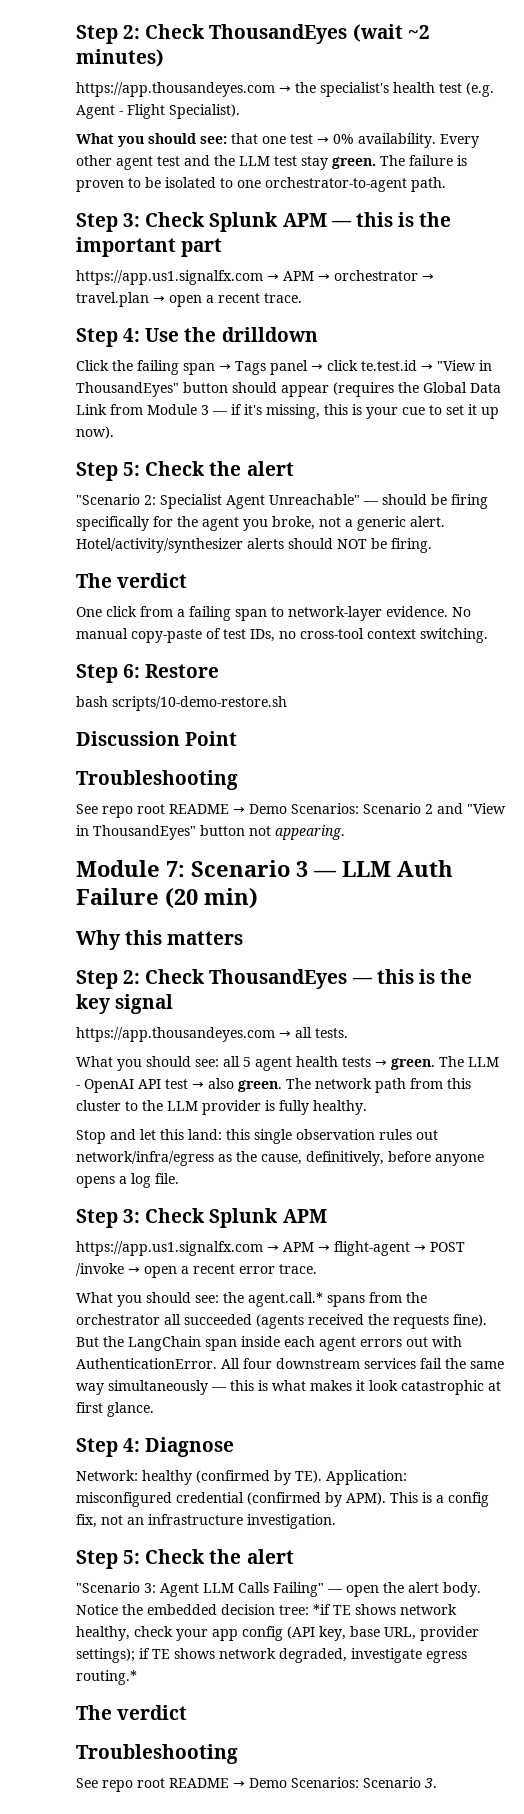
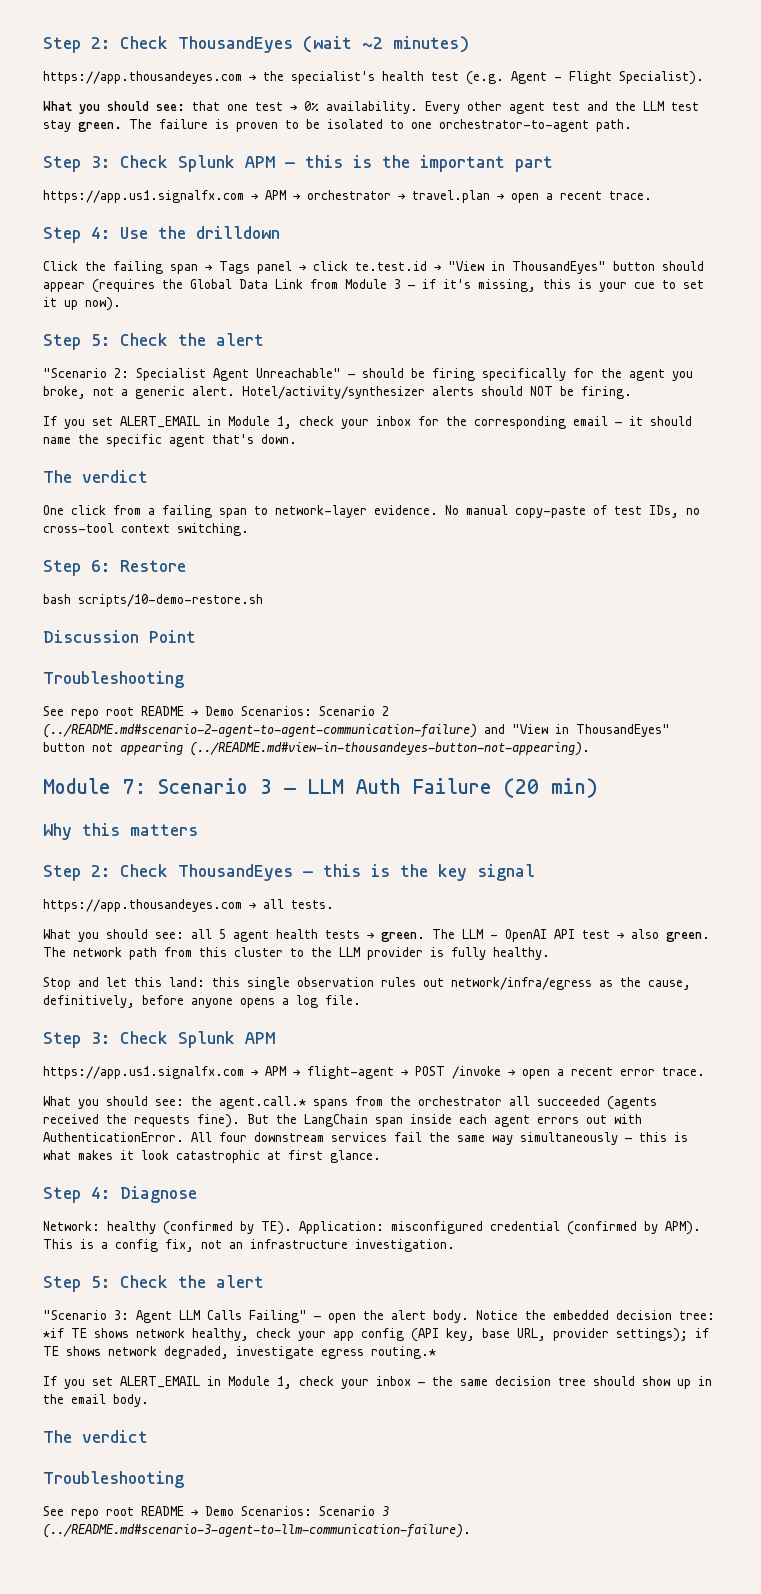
(432, 545) none -> [43,416,692,429] [43,434,297,447] // If you set ALERT_EMAIL in Module 1, check your inbox for the corresponding email — it should name the specific agent that's down.
(433, 809) none -> [43,724,477,738] (../README.md#scenario-2-agent-to-agent-communication-failure)
[275,825,345,840] appearing. -> [120,742,590,756] appearing (../README.md#view-in-thousandeyes-button-not-appearing).
(137, 1677) none -> [43,1376,712,1389] [43,1394,149,1407] // If you set ALERT_EMAIL in Module 1, check your inbox — the same decision tree should show up in the email body.
[424,1778,437,1788] 3. -> [382,1506,389,1516] [43,1524,471,1538] 3 (../README.md#scenario-3-agent-to-llm-communication-failure).

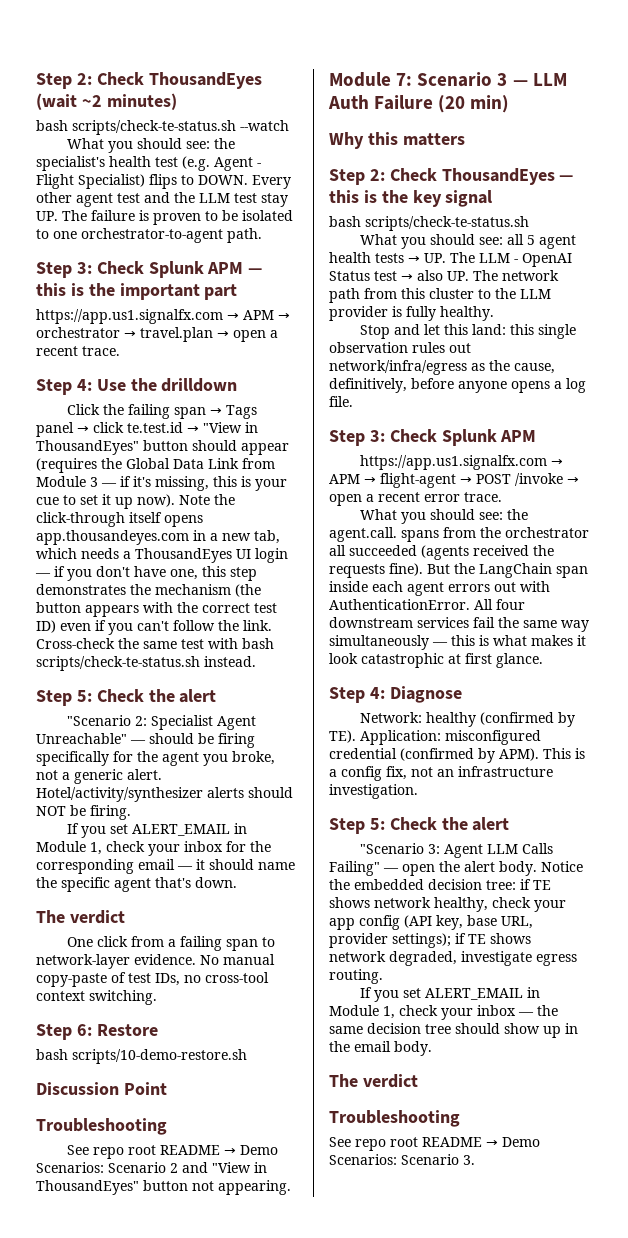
[43,71,257,84] https://app.thousandeyes.com → -> [36,120,289,135] [67,138,211,153] bash scripts/check-te-status.sh --watch // What you should see:
[619,71,704,85] [43,101,418,114] Specialist). // What you should see: that one test → 0% availability. -> [78,174,248,189] Specialist) flips to DOWN.
[78,122,122,132] green. -> [36,211,58,221] UP.
(121, 304) none -> [179,494,235,505] [36,512,203,527] [36,530,280,545] [36,548,288,563] [35,566,257,581] [36,584,261,597] [36,602,277,617] [36,620,272,635] [36,638,274,649] [36,656,256,671] Note the click-through itself opens app.thousandeyes.com in a new tab, which needs a ThousandEyes UI login — if you don't have one, this step demonstrates the mechanism (the button appears with the correct test ID) even if you can't follow the link. Cross-check the same test with bash scripts/check-te-status.sh instead.
[43,724,477,738] (../README.md#scenario-2-agent-to-agent-communication-failure) -> (178, 1168) none
[120,742,590,756] appearing (../README.md#view-in-thousandeyes-button-not-appearing). -> [218,1180,291,1195] appearing.
[43,899,334,912] https://app.thousandeyes.com → all tests. -> [329,216,529,231] bash scripts/check-te-status.sh
[381,932,425,942] green. -> [424,253,446,263] UP.
[554,929,575,939] API -> [329,271,370,281] Status
[666,932,710,942] green. -> [447,271,469,281] UP.
[219,1096,306,1109] agent.call.* -> [329,527,397,542] agent.call.
[43,1328,64,1338] *if -> [520,879,531,890] if
[371,1346,436,1359] routing.* -> [329,969,383,984] routing.
[382,1506,389,1516] [43,1524,471,1538] 3 (../README.md#scenario-3-agent-to-llm-communication-failure). -> [463,1155,475,1165] 3.

